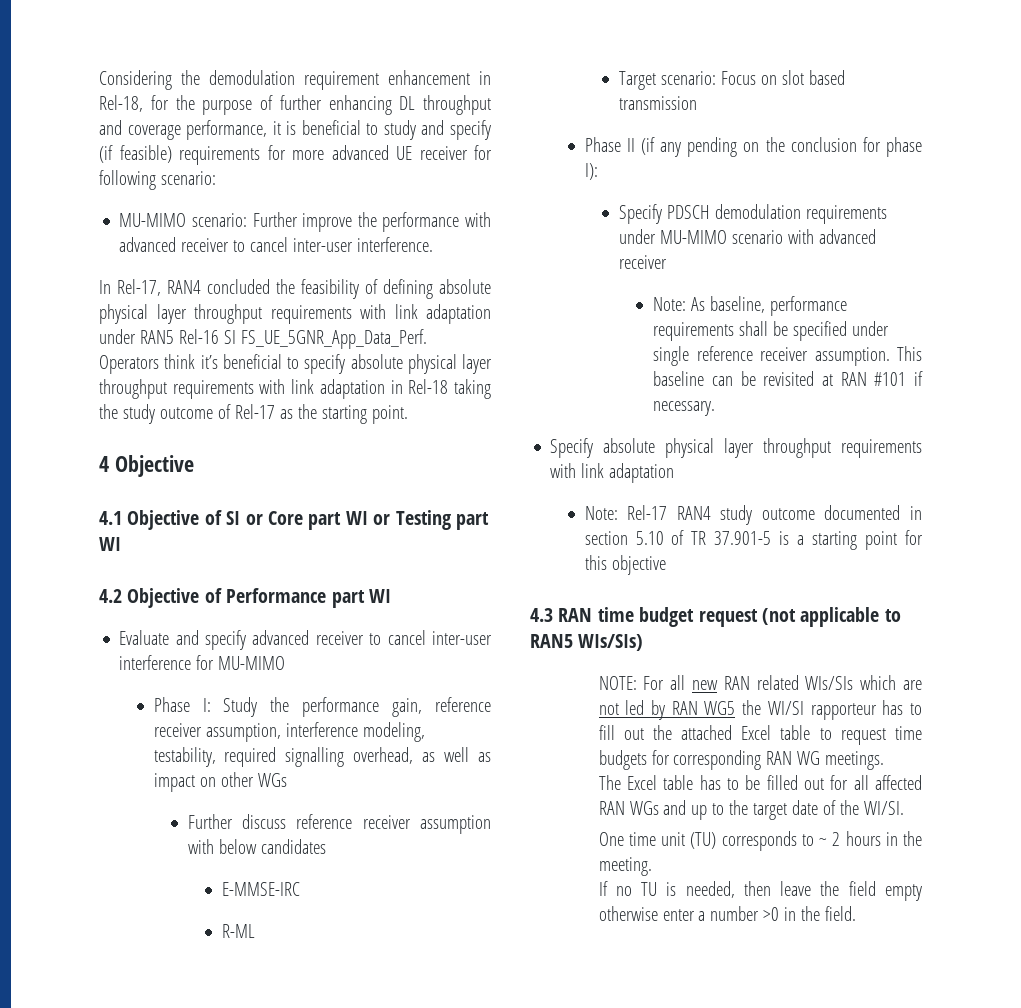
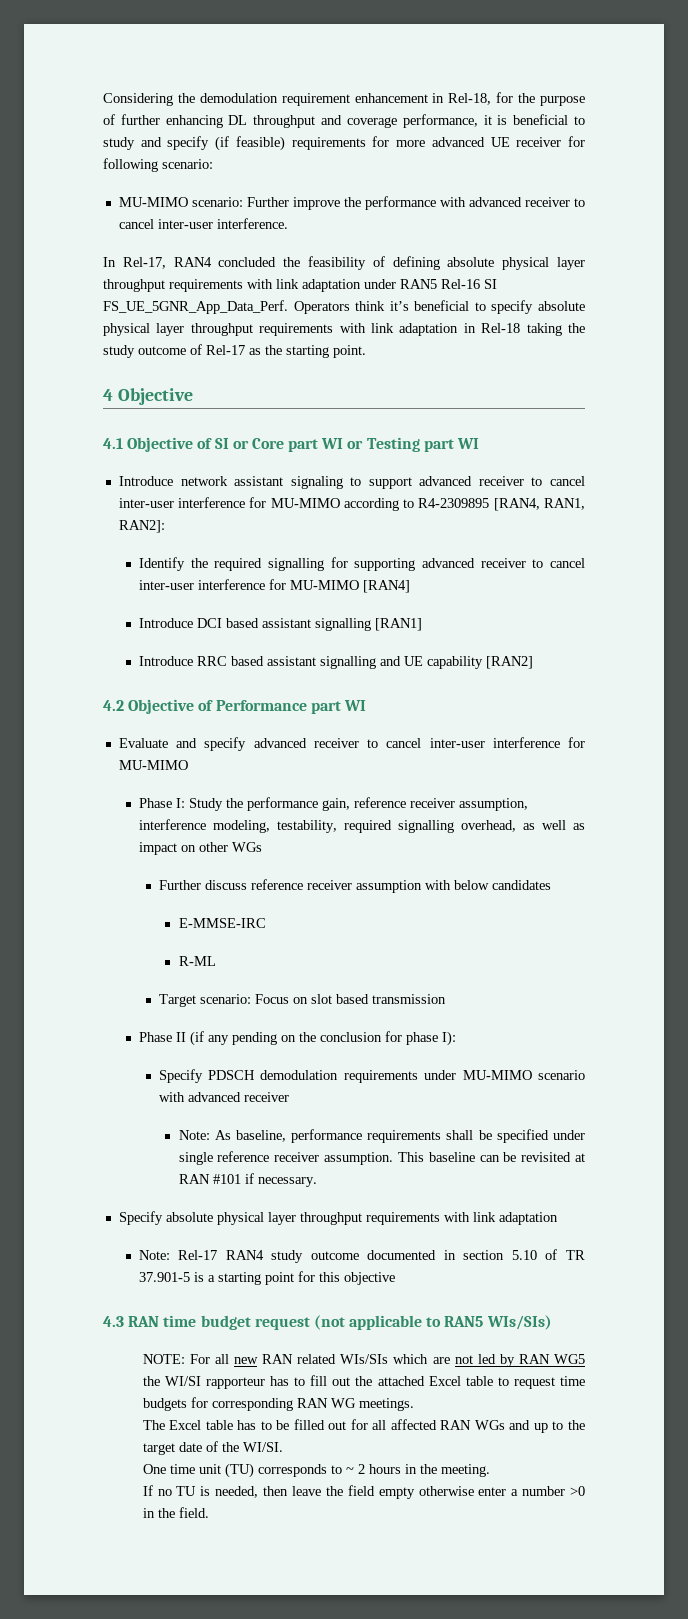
(121, 544) none -> [118,476,586,489] [118,497,586,511] [118,520,165,533] [138,557,585,571] [138,579,410,593] [138,618,422,631] [138,656,533,669] // Introduce network assistant signaling to support advanced receiver to cancel inter-user interference for MU-MIMO according to R4-2309895 [RAN4, RAN1, RAN2]: // Identify the required signalling for supporting advanced receiver to cancel inter-user interference for MU-MIMO [RAN4] // Introduce DCI based assistant signalling [RAN1] // Introduce RRC based assistant signalling and UE capability [RAN2]

